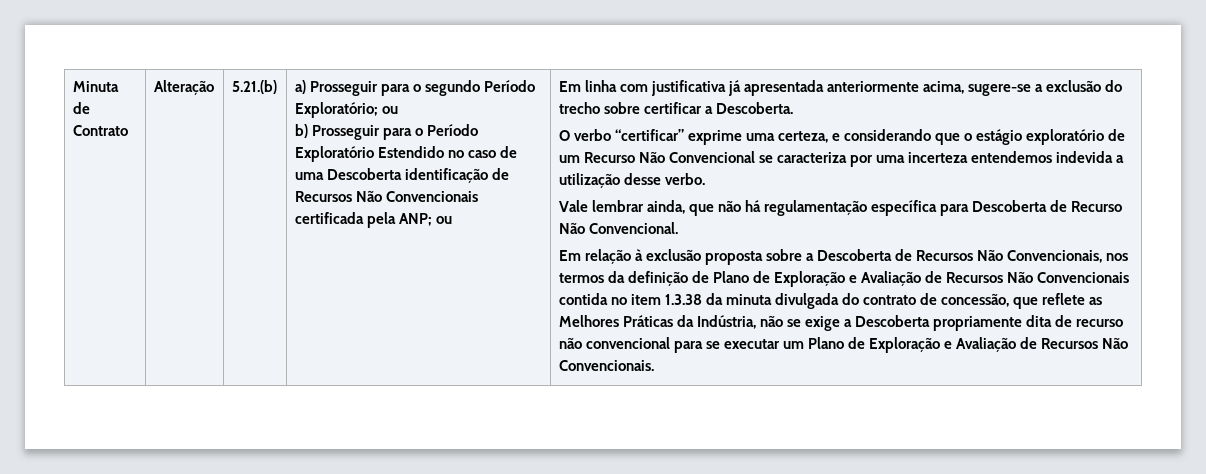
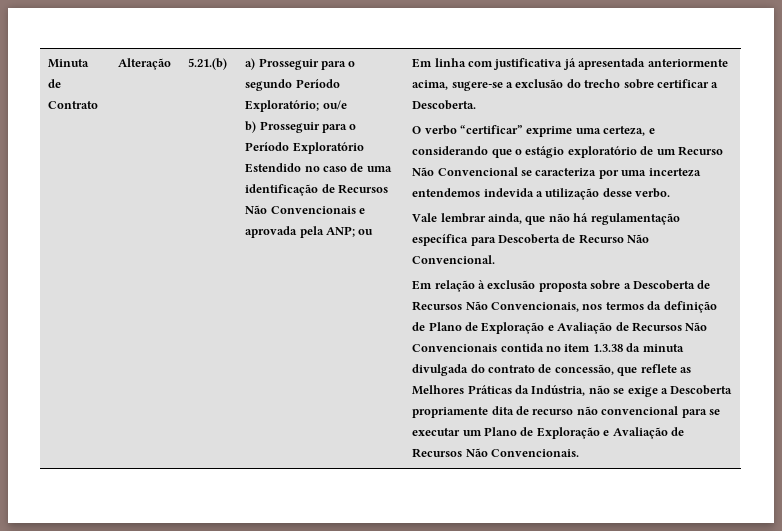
[381,106,398,114] ou -> [322,100,347,110] ou/e
[326,168,402,180] Descoberta -> (392, 169) none
[294,212,364,224] certificada -> [359,208,366,214] [245,226,298,238] e aprovada

